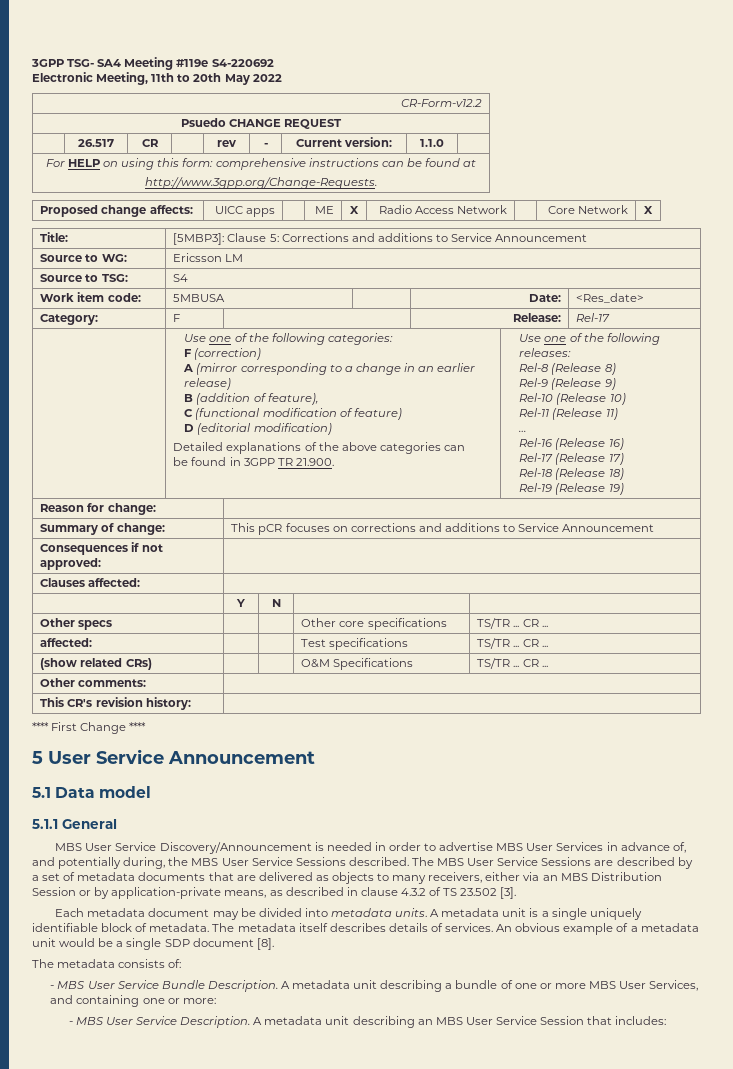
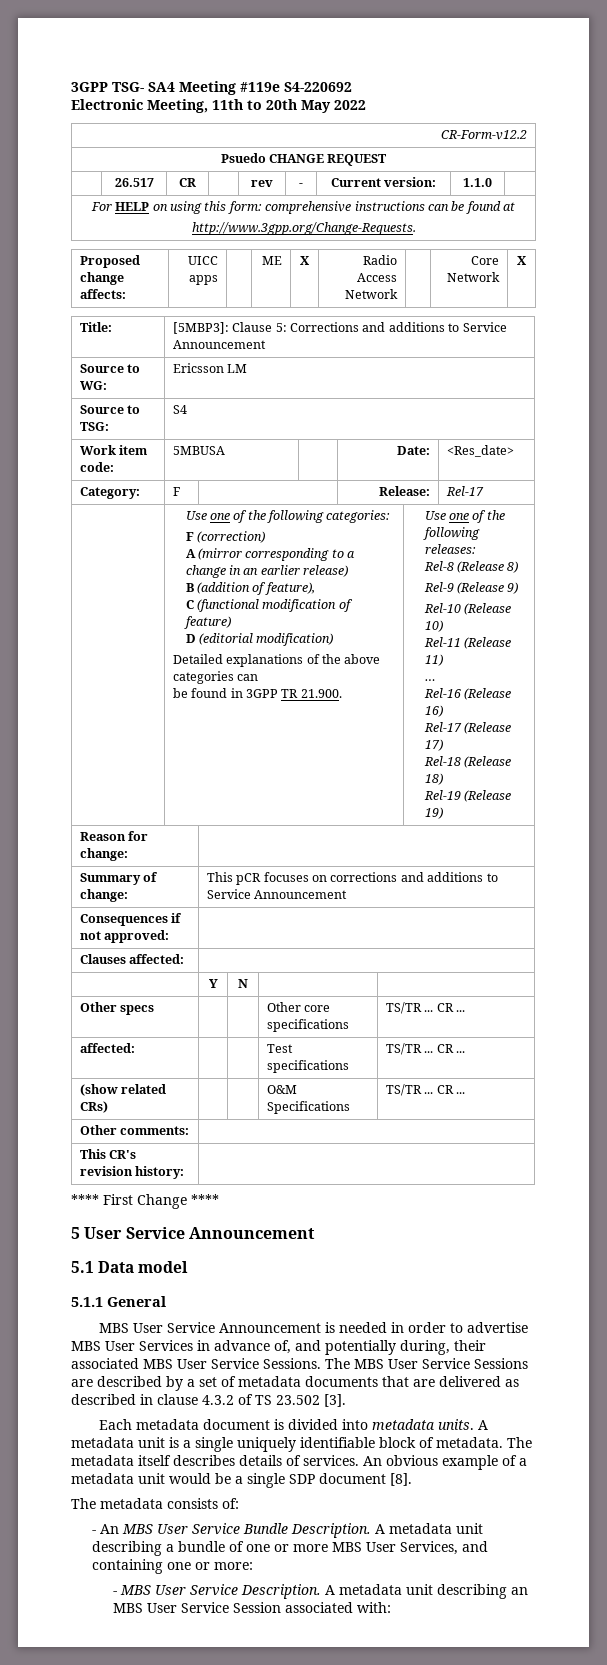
[159,842,312,854] Discovery/Announcement -> [219,1323,322,1333] Announcement
[168,857,409,866] the MBS User Service Sessions described. -> [454,1340,486,1351] [71,1358,321,1369] their associated MBS User Service Sessions.
[331,872,662,884] [32,887,283,899] objects to many receivers, either via an MBS Distribution Session or by application-private means, as -> (519, 1383) none
[212,908,256,920] may be -> [274,1419,285,1430] is
(55, 987) none -> [99,1524,119,1534] An
[587,1016,667,1025] that includes: -> [284,1602,391,1613] associated with:

